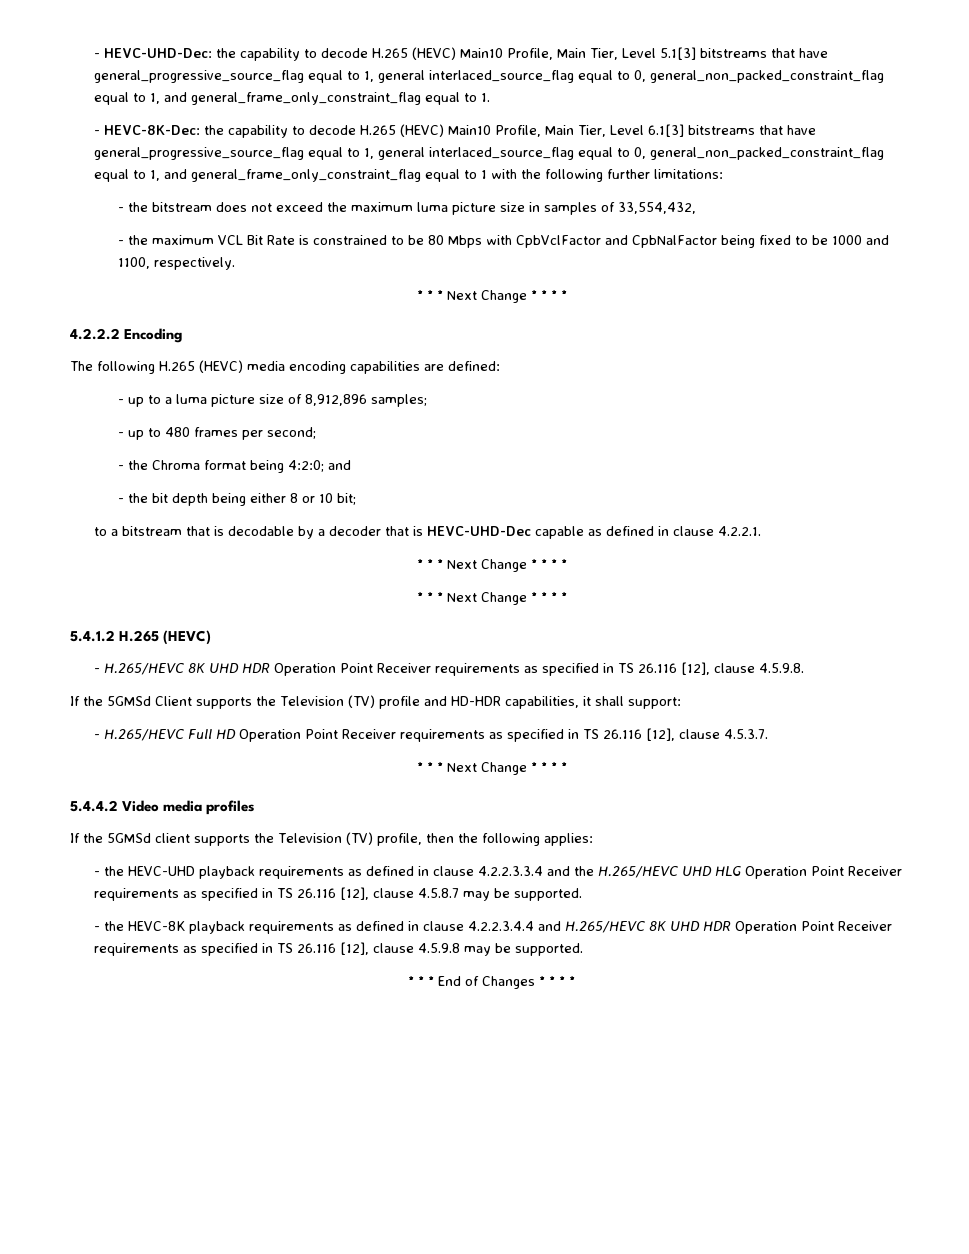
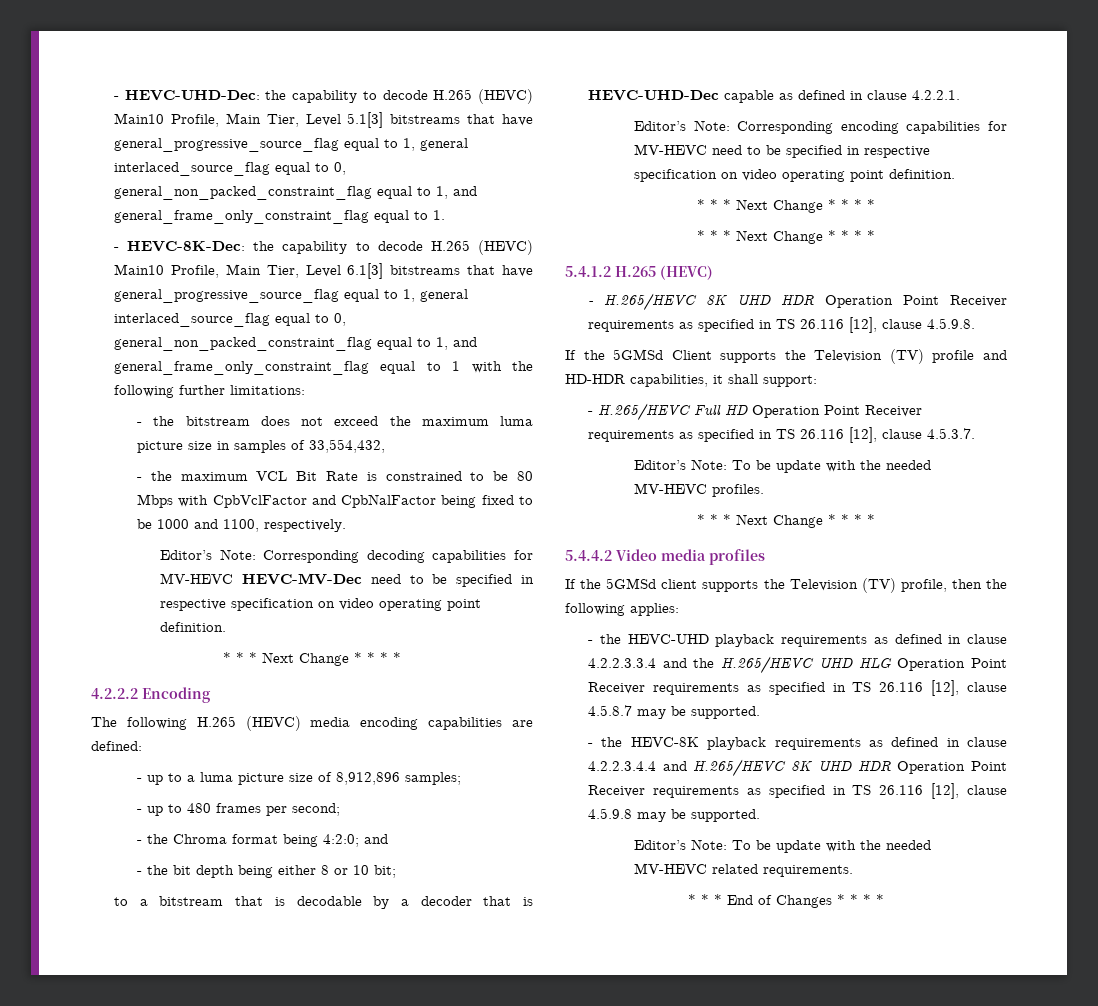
(235, 263) none -> [159,549,534,563] [159,573,534,587] [159,598,481,611] [159,622,226,632] // Editor’s Note: Corresponding decoding capabilities for MV-HEVC HEVC-MV-Dec need to be specified in respective specification on video operating point definition.
(761, 531) none -> [633,120,1008,134] [633,144,930,158] [633,169,955,182] // Editor’s Note: Corresponding encoding capabilities for MV-HEVC need to be specified in respective specification on video operating point definition.
(768, 734) none -> [633,459,931,473] [633,483,764,497] // Editor’s Note: To be update with the needed MV-HEVC profiles.
(583, 949) none -> [633,839,931,853] [633,863,853,877] // Editor’s Note: To be update with the needed MV-HEVC related requirements.

